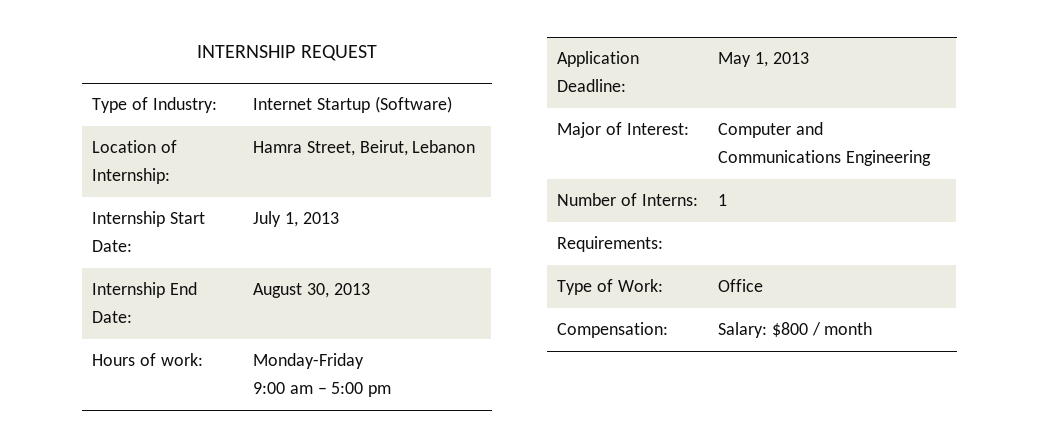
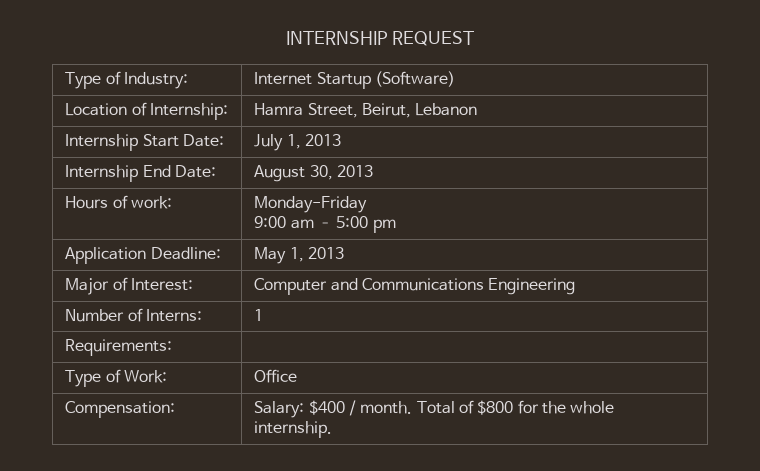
[771,322,873,337] $800 / month -> [308,400,615,416] [254,421,333,438] $400 / month. Total of $800 for the whole internship.

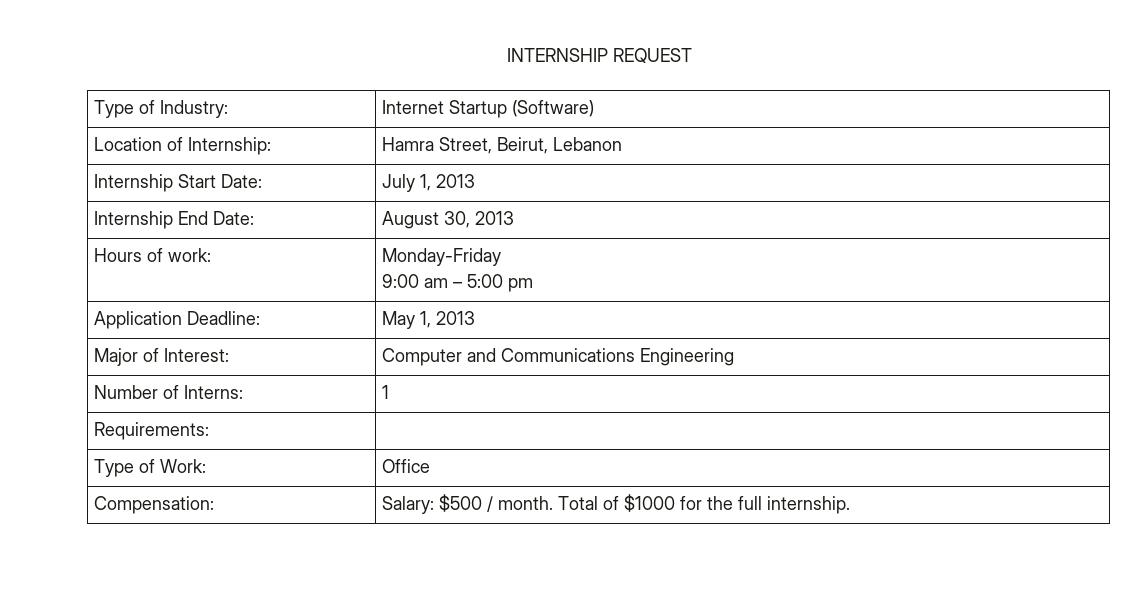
[308,400,345,415] $400 -> [439,494,483,512] $500
[477,400,514,415] $800 -> [624,494,676,512] $1000
[570,401,615,414] whole -> [738,496,763,510] full

